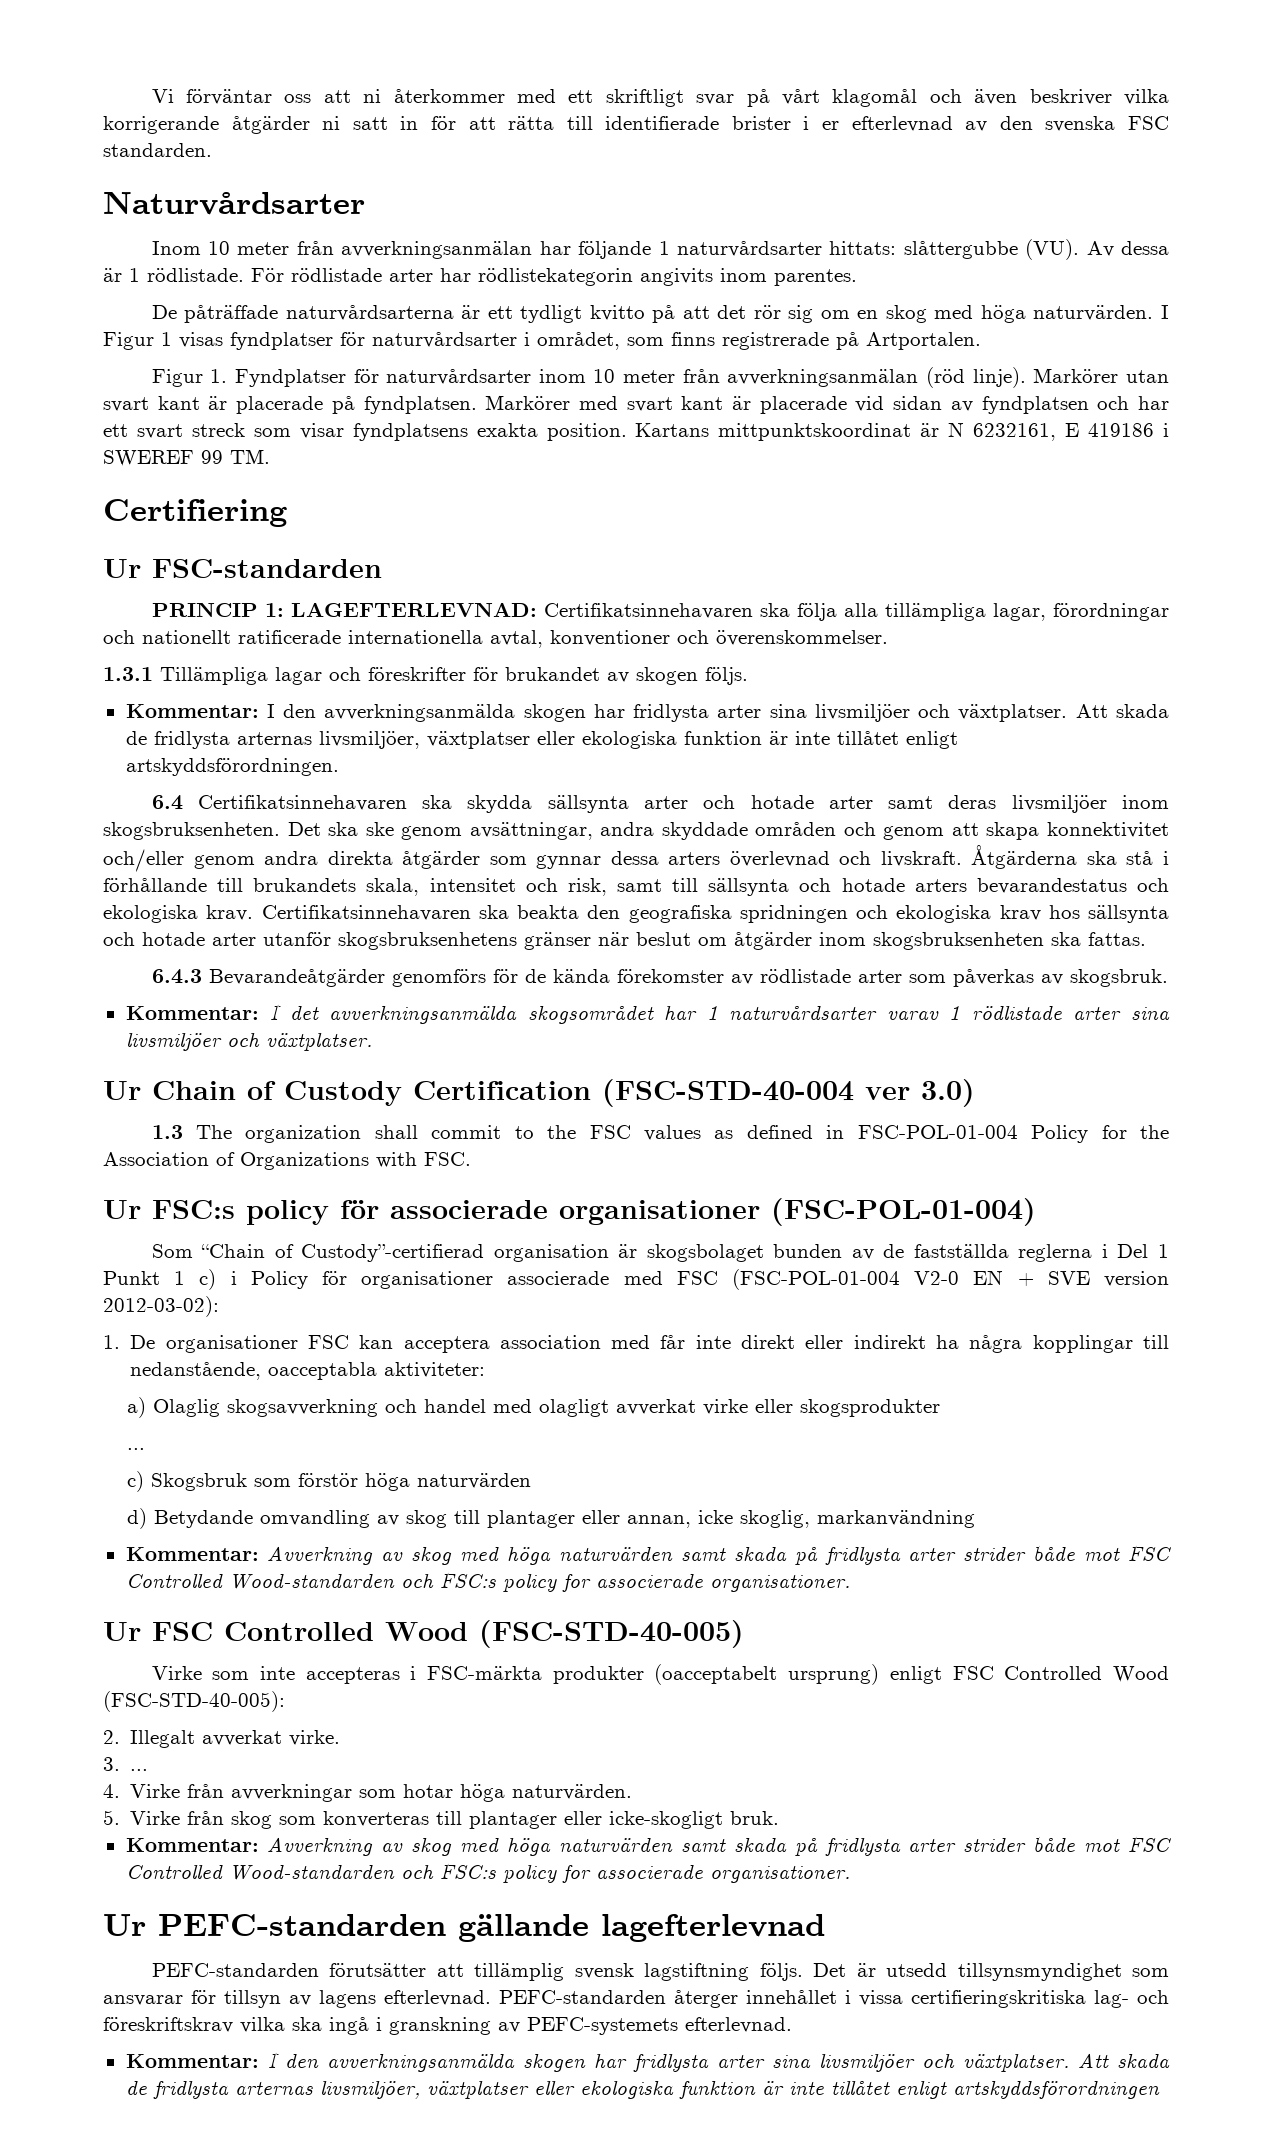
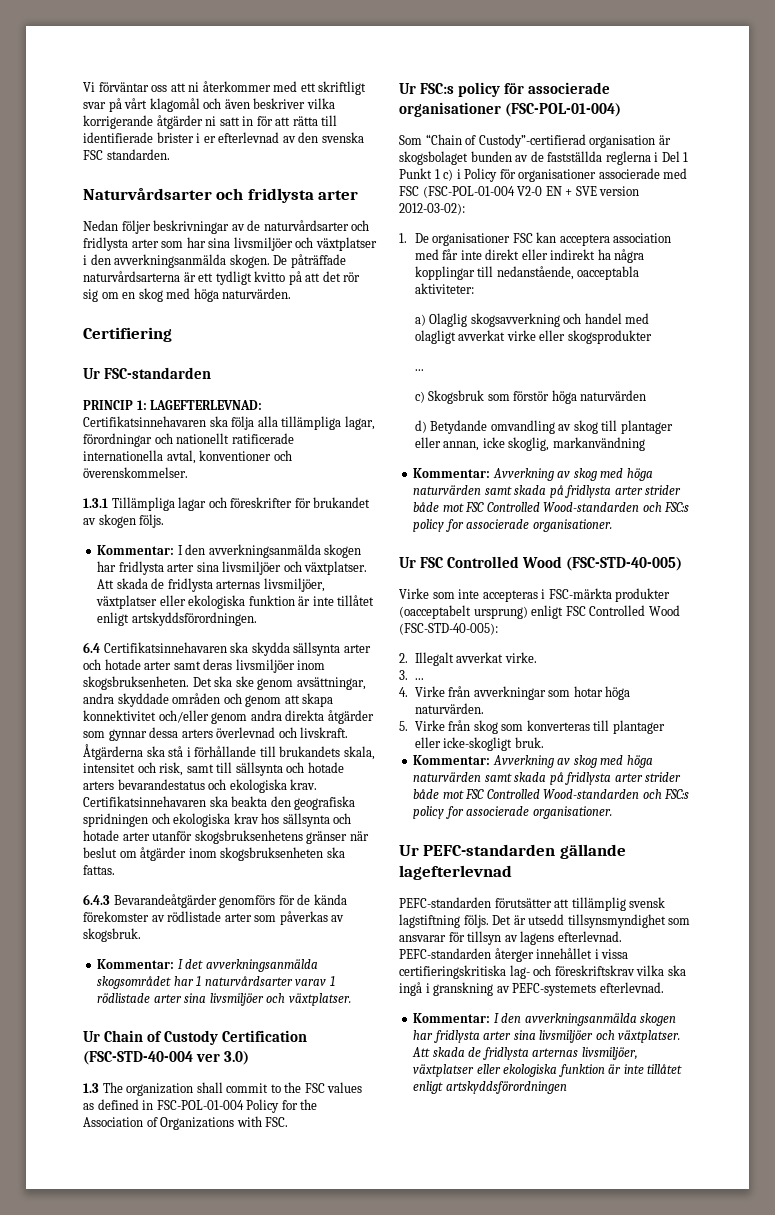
[151,239,1169,260] [103,268,857,286] // Inom 10 meter från avverkningsanmälan har följande 1 naturvårdsarter hittats: slåttergubbe (VU). Av dessa är 1 rödlistade. För rödlistade arter har rödlistekategorin angivits inom parentes. // -> [216,188,359,203] [83,220,370,234] [83,237,377,251] [83,254,270,268] och fridlysta arter // Nedan följer beskrivningar av de naturvårdsarter och fridlysta arter som har sina livsmiljöer och växtplatser i den avverkningsanmälda skogen.
[1161,305,1169,319] [103,332,981,350] [151,367,1169,388] [103,395,1170,414] [103,422,1169,441] [103,449,270,466] I Figur 1 visas fyndplatser för naturvårdsarter i området, som finns registrerade på Artportalen. // Figur 1. Fyndplatser för naturvårdsarter inom 10 meter från avverkningsanmälan (röd linje). Markörer utan svart kant är placerade på fyndplatsen. Markörer med svart kant är placerade vid sidan av fyndplatsen och har ett svart streck som visar fyndplatsens exakta position. Kartans mittpunktskoordinat är N 6232161, E 419186 i SWEREF 99 TM. -> (292, 293) none

